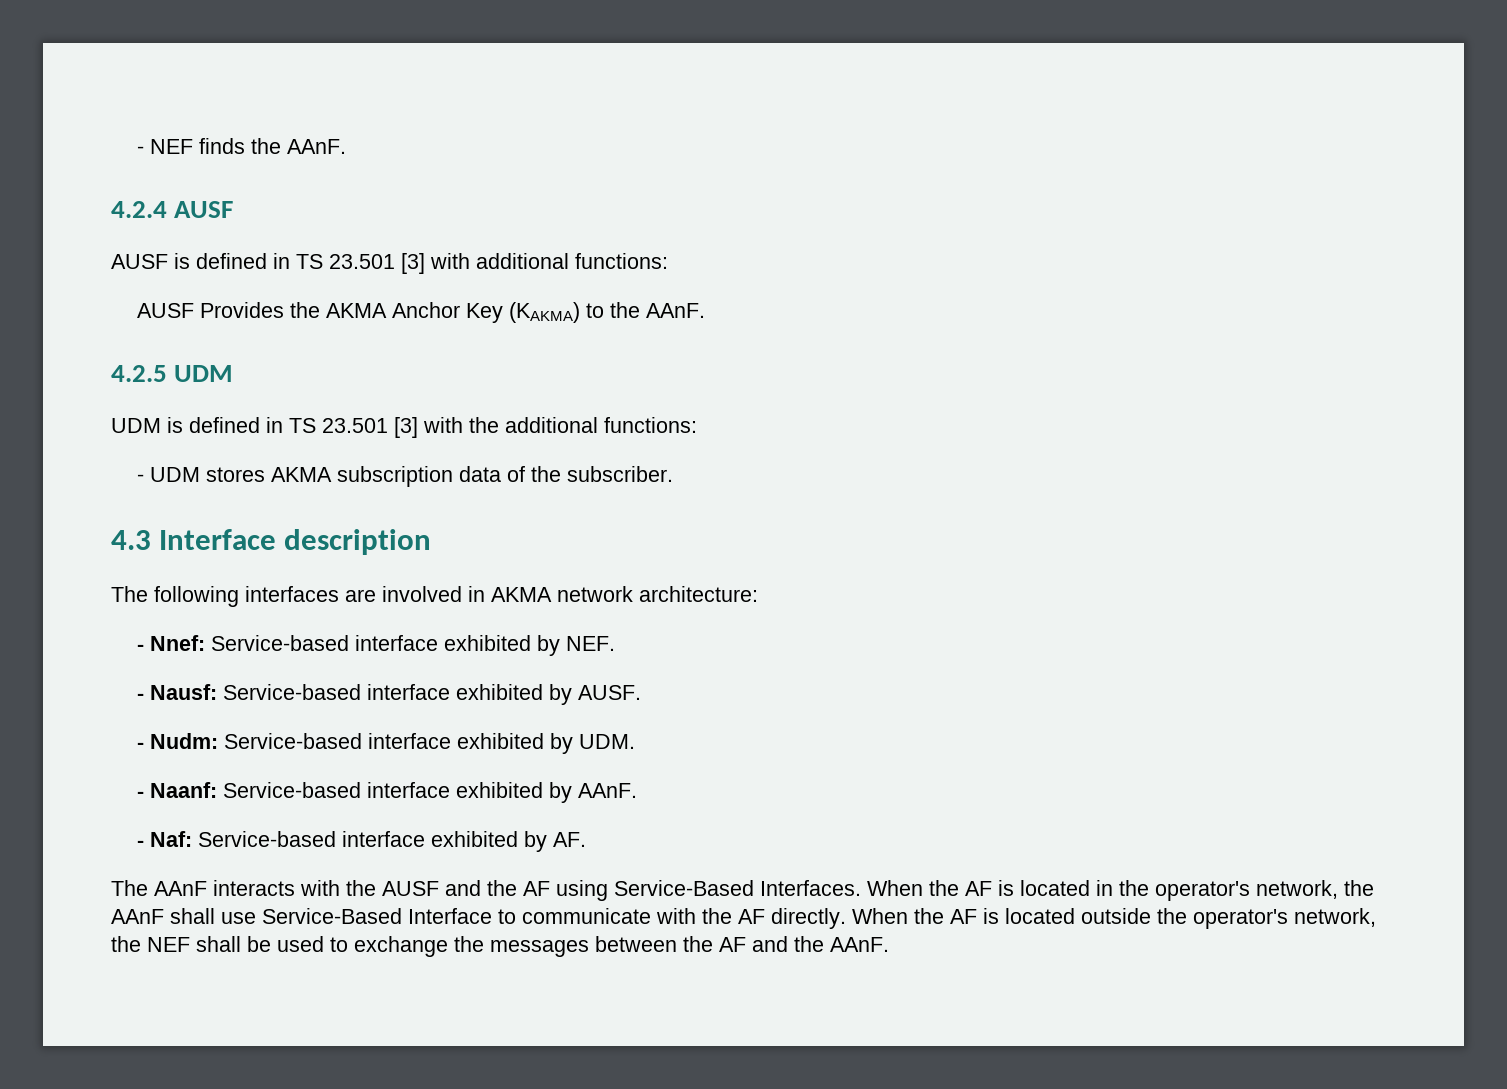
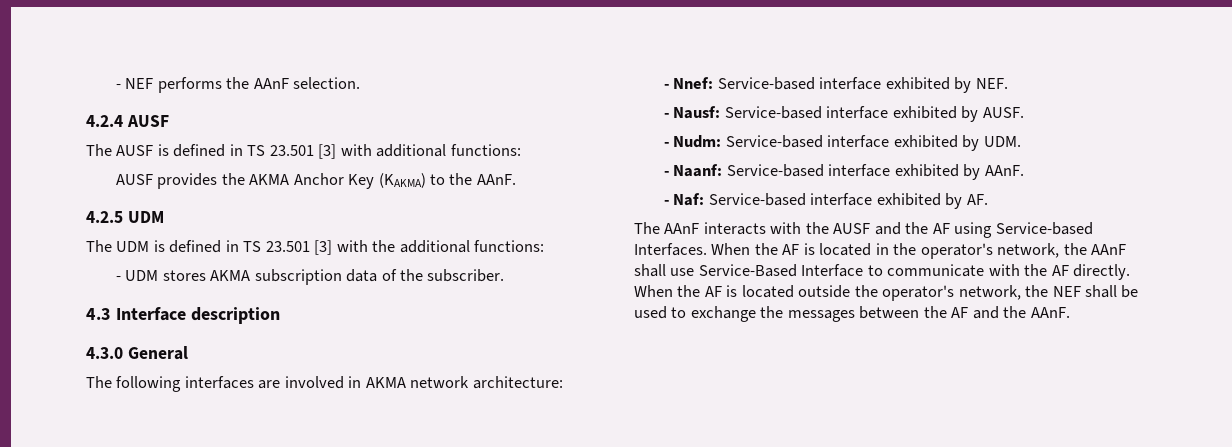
[199,138,347,154] finds the AAnF. -> [157,77,361,93] performs the AAnF selection.
(234, 209) none -> [86,144,112,156] The
[200,302,285,318] Provides -> [157,173,218,189] provides
(234, 373) none -> [86,240,112,252] The
(432, 542) none -> [86,346,188,360] // 4.3.0 General
[614,880,754,896] Service-Based -> [995,222,1093,235] Service-based

